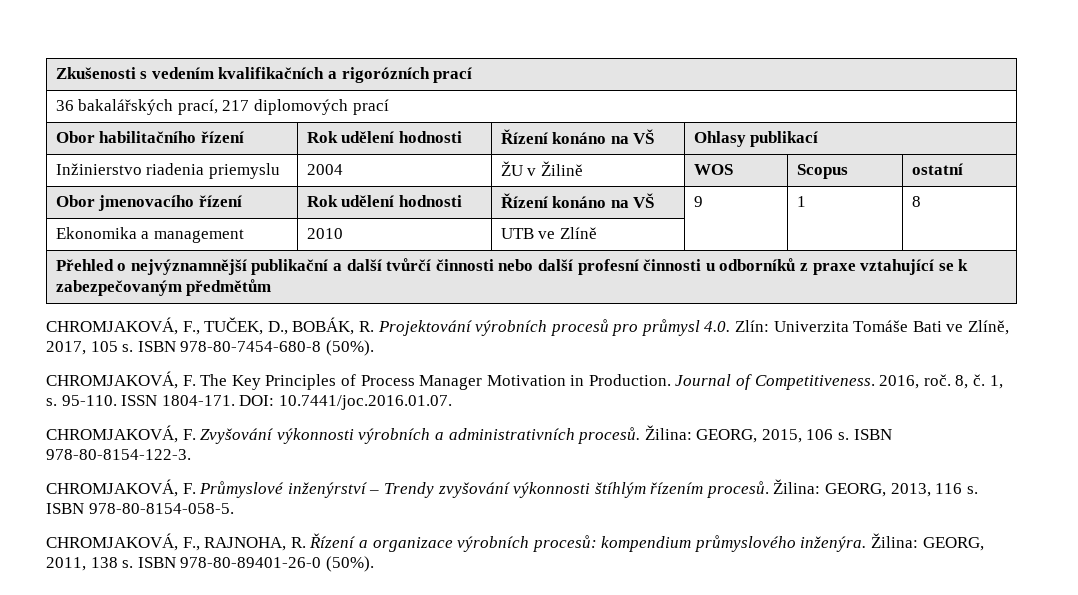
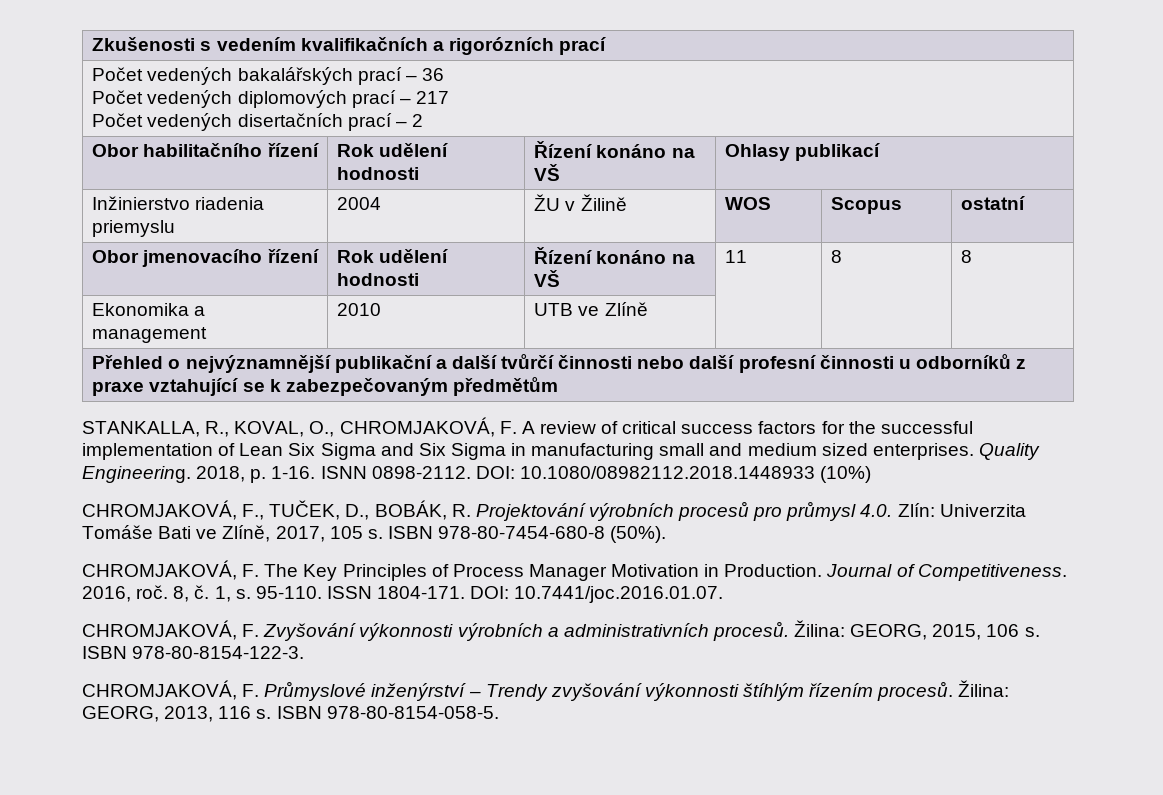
[55,99,389,115] 36 bakalářských prací, 217 diplomových prací -> [92,67,444,85] [92,90,449,108] [92,113,423,131] Počet vedených bakalářských prací – 36 // Počet vedených diplomových prací – 217 // Počet vedených disertačních prací – 2
[693,196,703,207] [796,196,806,207] 9 | 1 -> [725,250,748,263] [831,250,843,263] 11 | 8
(272, 287) none -> [82,417,973,437] [82,443,1040,460] [82,466,872,483] // STANKALLA, R., KOVAL, O., CHROMJAKOVÁ, F. A review of critical success factors for the successful implementation of Lean Six Sigma and Six Sigma in manufacturing small and medium sized enterprises. Quality Engineering. 2018, p. 1-16. ISNN 0898-2112. DOI: 10.1080/08982112.2018.1448933 (10%)
[46,533,984,552] [46,556,374,572] // CHROMJAKOVÁ, F., RAJNOHA, R. Řízení a organizace výrobních procesů: kompendium průmyslového inženýra. Žilina: GEORG, 2011, 138 s. ISBN 978-80-89401-26-0 (50%). -> (499, 712) none

